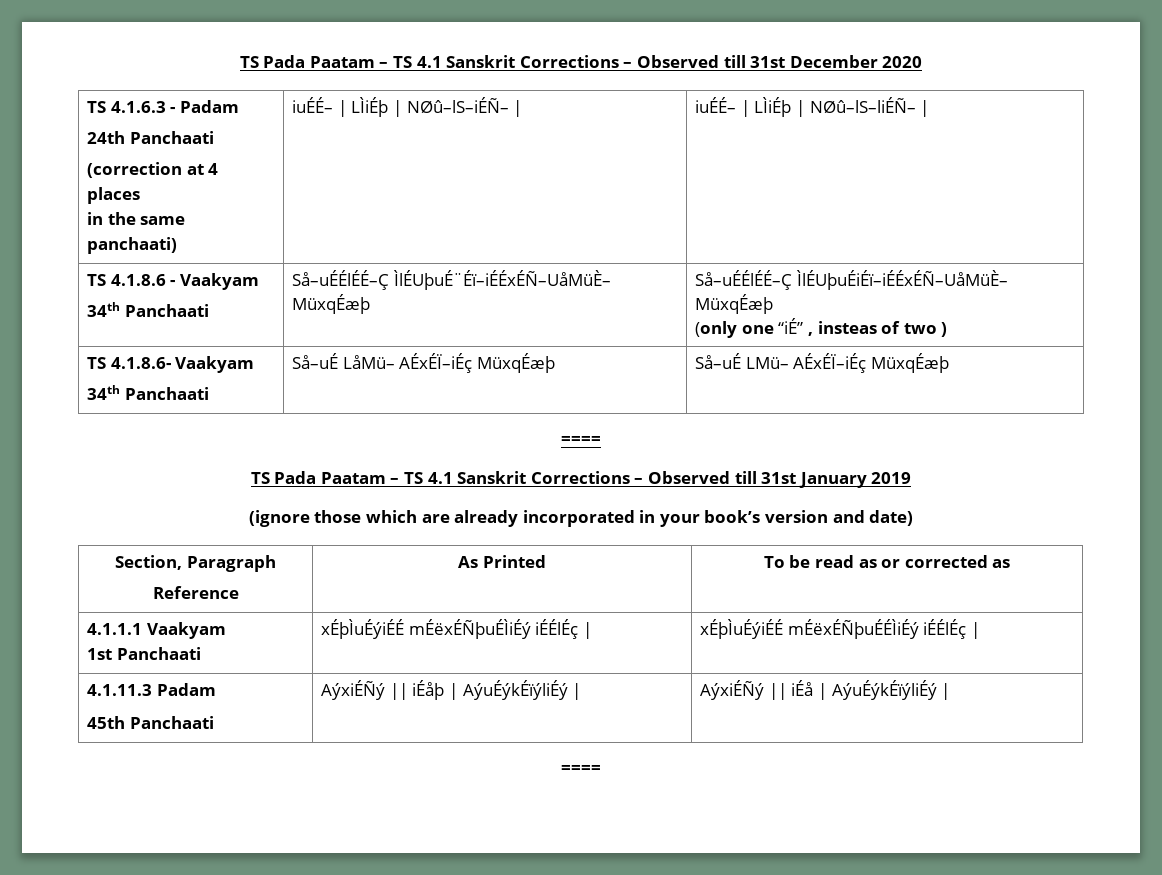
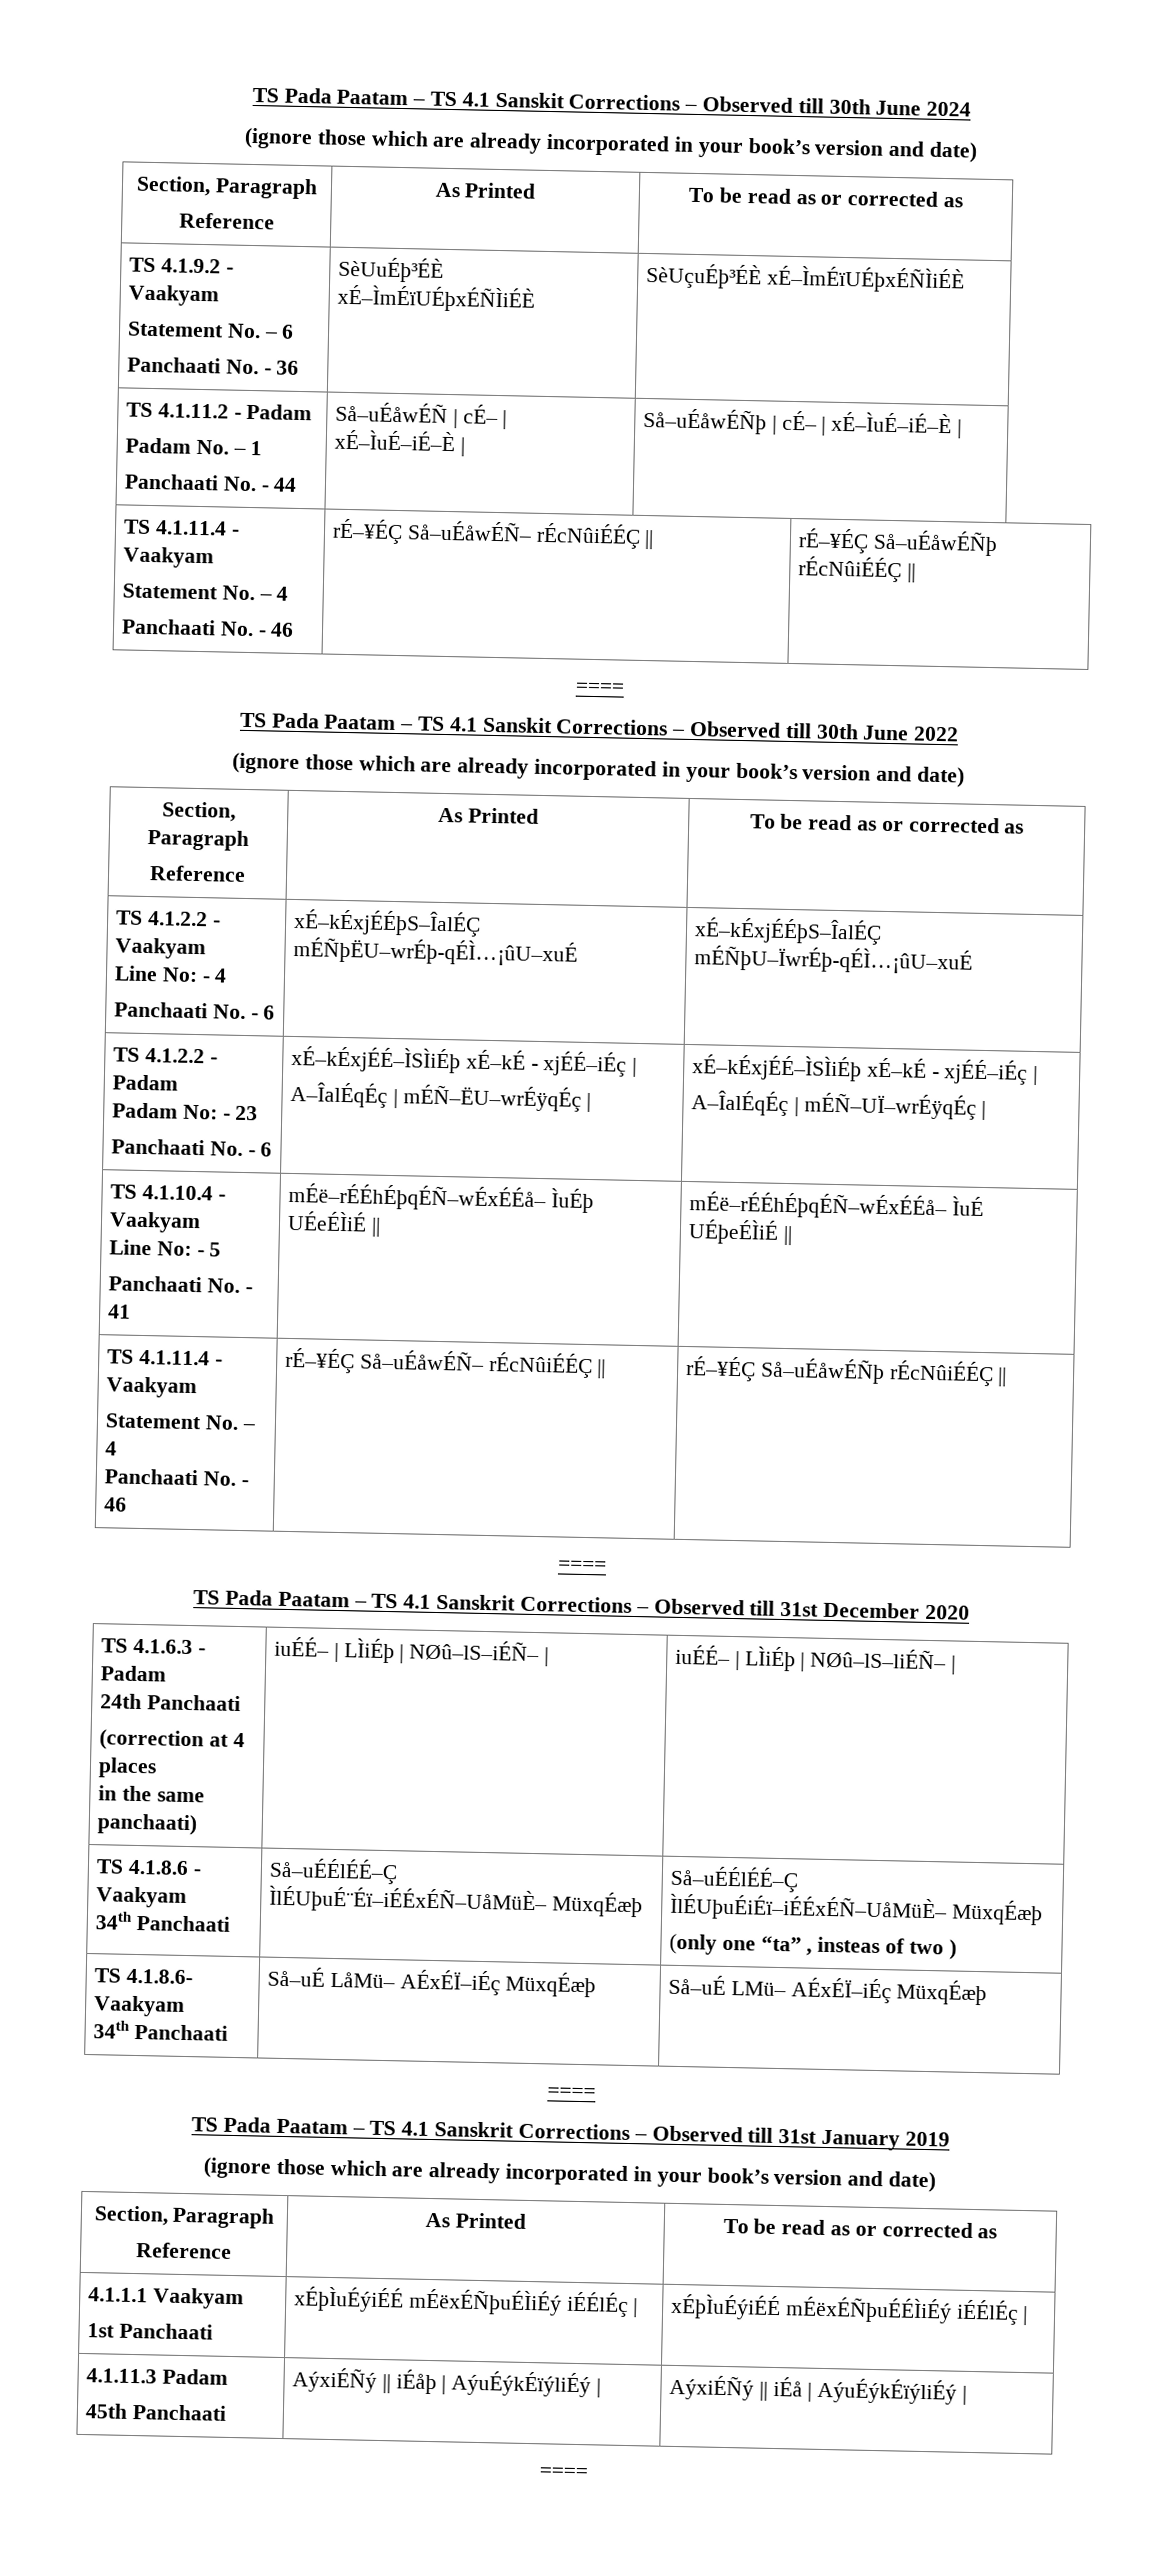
[239,55,442,68] TS Pada Paatam – TS 4.1 -> [251,87,972,117] [244,127,978,163] [136,175,318,200] [178,212,275,230] [434,182,537,199] [688,187,963,208] [129,257,234,274] [128,284,220,307] [127,321,295,339] [127,356,300,375] [338,256,445,283] [337,284,536,313] [646,262,965,294] [126,402,313,421] [125,437,263,456] [124,473,298,492] [335,401,508,430] [334,429,465,457] [643,407,963,439] [123,519,240,536] [123,546,215,569] [122,583,289,601] [121,618,295,637] [332,518,655,550] [798,528,998,557] [798,556,916,583] [575,682,625,694] [239,712,960,742] [232,752,965,788] [162,801,236,822] [147,829,249,852] [149,865,246,882] [438,807,539,824] [749,813,1025,834] [116,910,221,927] [115,937,207,960] [114,965,228,983] [114,1001,276,1020] [293,908,482,937] [293,936,579,967] [694,917,883,945] [694,945,974,975] [113,1047,218,1064] [112,1074,179,1091] [112,1102,259,1121] [111,1138,273,1157] [291,1045,638,1077] [290,1081,592,1113] [692,1054,1039,1086] [691,1090,987,1121] [110,1184,226,1201] [109,1211,202,1234] [109,1239,222,1257] [108,1275,253,1294] [108,1304,132,1319] [288,1182,594,1214] [287,1210,381,1237] [689,1191,984,1221] [688,1219,793,1246] [107,1349,223,1366] [106,1376,198,1399] [105,1413,255,1431] [105,1441,118,1456] [104,1468,249,1487] [104,1497,128,1512] [284,1347,607,1379] [685,1356,1008,1387] [558,1560,607,1572] [193,1589,432,1609] TS Pada Paatam – TS 4.1 Sanskit Corrections – Observed till 30th June 2024 // (ignore those which are already incorporated in your book’s version and date) // Section, Paragraph // Reference | As Printed | To be read as or corrected as // TS 4.1.9.2 - Vaakyam // Statement No. – 6 // Panchaati No. - 36 | SèUuÉþ³ÉÈ xÉ–ÌmÉïUÉþxÉÑÌiÉÈ | SèUçuÉþ³ÉÈ xÉ–ÌmÉïUÉþxÉÑÌiÉÈ // TS 4.1.11.2 - Padam // Padam No. – 1 // Panchaati No. - 44 | Så–uÉåwÉÑ | cÉ– | xÉ–ÌuÉ–iÉ–È | | Så–uÉåwÉÑþ | cÉ– | xÉ–ÌuÉ–iÉ–È | // TS 4.1.11.4 - Vaakyam // Statement No. – 4 // Panchaati No. - 46 | rÉ–¥ÉÇ Så–uÉåwÉÑ– rÉcNûiÉÉÇ || | rÉ–¥ÉÇ Så–uÉåwÉÑþ rÉcNûiÉÉÇ || // ==== // TS Pada Paatam – TS 4.1 Sanskit Corrections – Observed till 30th June 2022 // (ignore those which are already incorporated in your book’s version and date) // Section, Paragraph // Reference | As Printed | To be read as or corrected as // TS 4.1.2.2 - Vaakyam // Line No: - 4 // Panchaati No. - 6 | xÉ–kÉxjÉÉþS–ÎalÉÇ mÉÑþËU–wrÉþ-qÉÌ…¡ûU–xuÉ | xÉ–kÉxjÉÉþS–ÎalÉÇ mÉÑþU–ÏwrÉþ-qÉÌ…¡ûU–xuÉ // TS 4.1.2.2 - Padam // Padam No: - 23 // Panchaati No. - 6 | xÉ–kÉxjÉÉ–ÌSÌiÉþ xÉ–kÉ - xjÉÉ–iÉç | // A–ÎalÉqÉç | mÉÑ–ËU–wrÉÿqÉç | | xÉ–kÉxjÉÉ–ÌSÌiÉþ xÉ–kÉ - xjÉÉ–iÉç | // A–ÎalÉqÉç | mÉÑ–UÏ–wrÉÿqÉç | // TS 4.1.10.4 - Vaakyam // Line No: - 5 // Panchaati No. - 41 | mÉë–rÉÉhÉþqÉÑ–wÉxÉÉå– ÌuÉþ UÉeÉÌiÉ || | mÉë–rÉÉhÉþqÉÑ–wÉxÉÉå– ÌuÉ UÉþeÉÌiÉ || // TS 4.1.11.4 - Vaakyam // Statement No. – 4 // Panchaati No. - 46 | rÉ–¥ÉÇ Så–uÉåwÉÑ– rÉcNûiÉÉÇ || | rÉ–¥ÉÇ Så–uÉåwÉÑþ rÉcNûiÉÉÇ || // ==== // TS Pada Paatam – TS 4.1
[778,318,804,334] “iÉ” -> [760,1935,802,1952] “ta”

